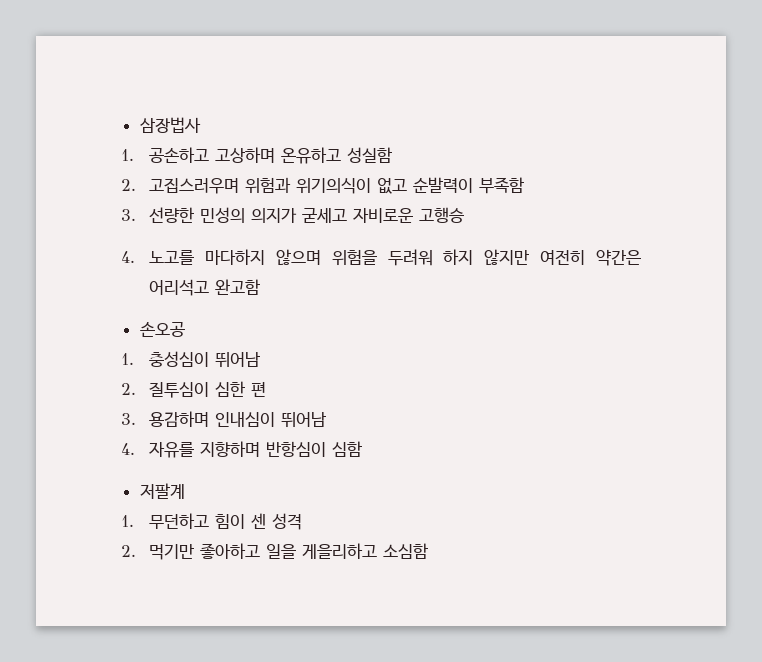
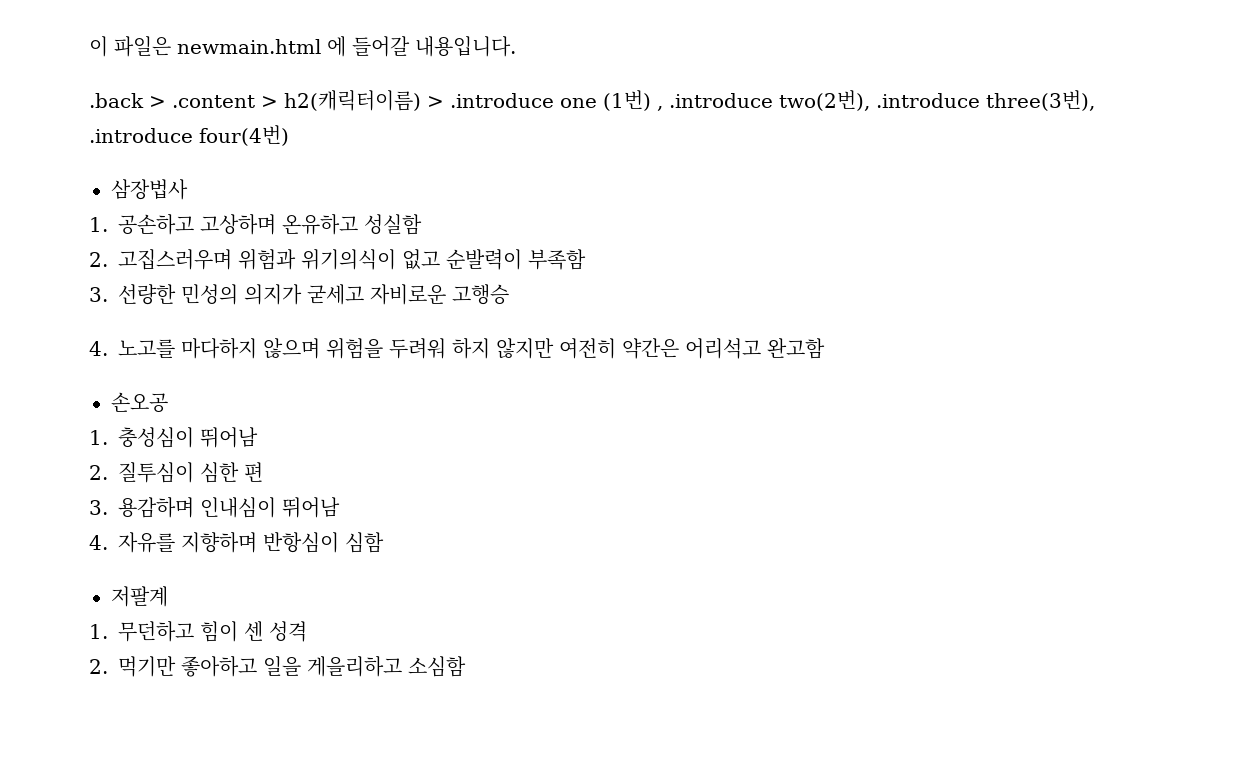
(139, 125) none -> [89,36,516,57] [89,90,1095,111] [89,125,289,146] 이 파일은 newmain.html 에 들어갈 내용입니다. // .back > .content > h2(캐릭터이름) > .introduce one (1번) , .introduce two(2번), .introduce three(3번), .introduce four(4번) //

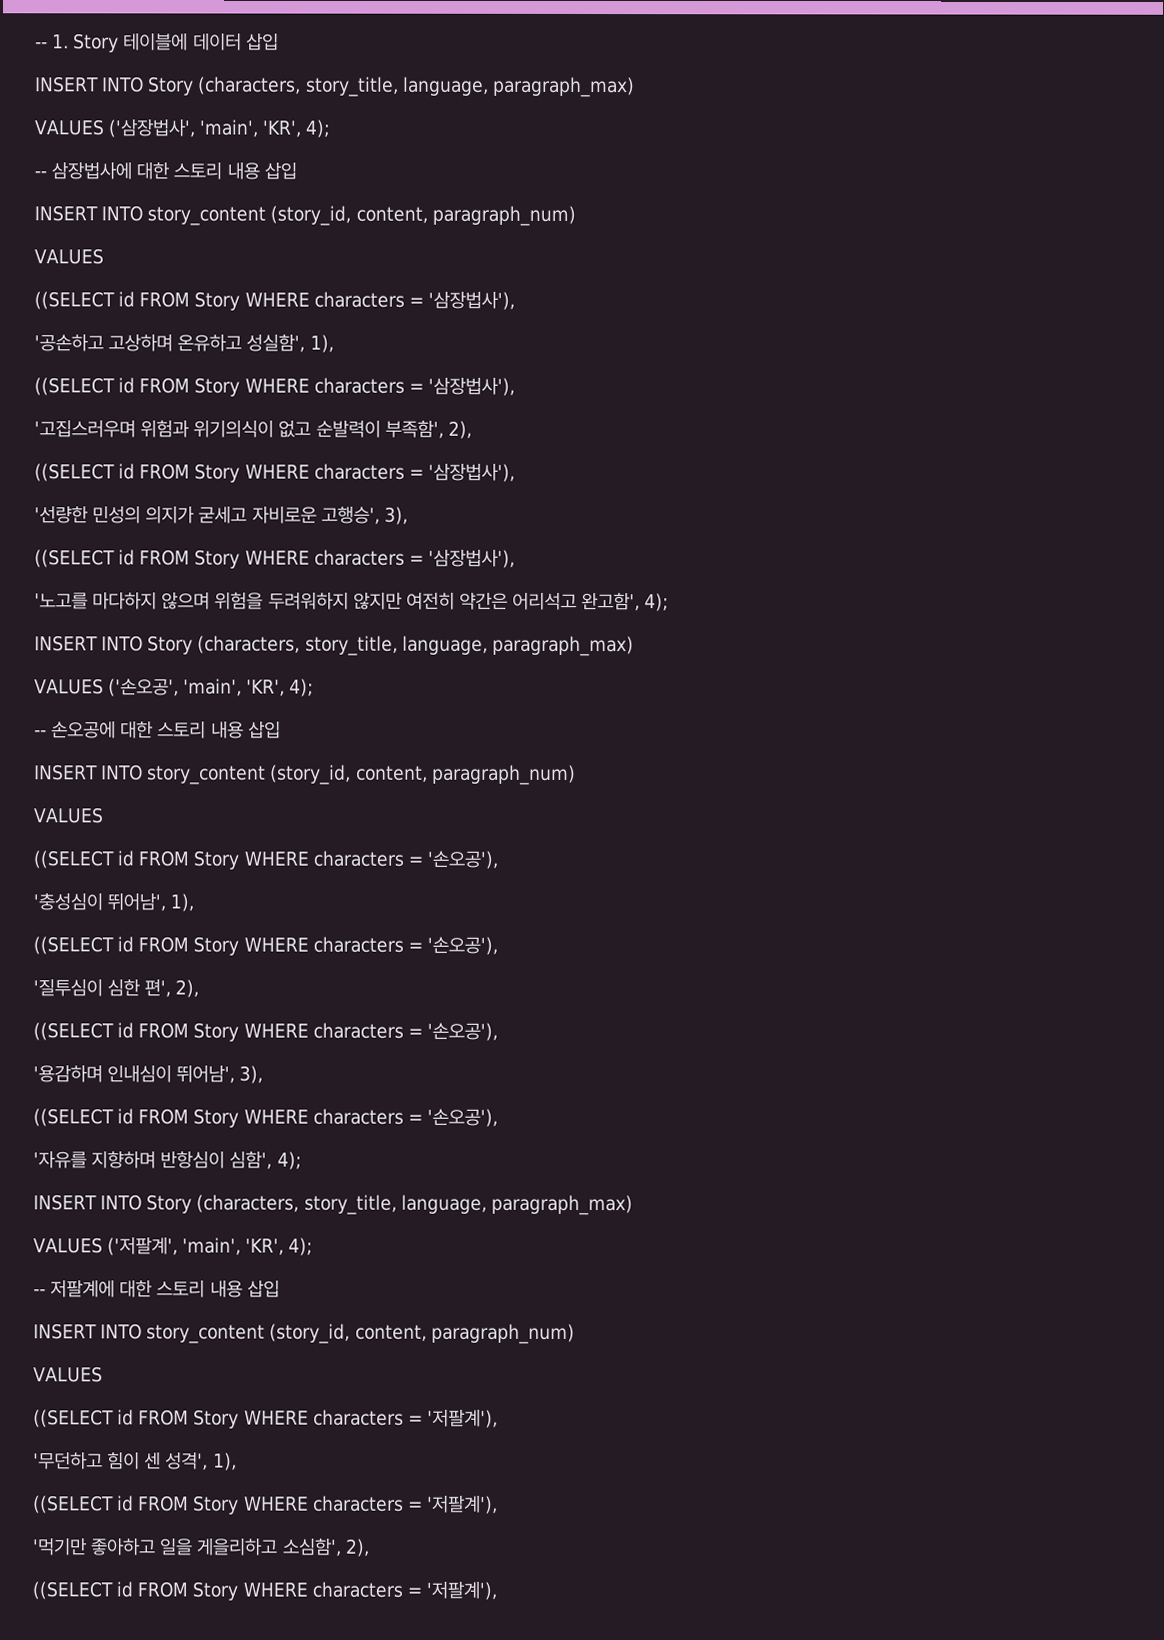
[89,36,516,57] [89,90,1095,111] [89,125,289,146] [111,179,188,200] [89,214,423,235] [89,249,587,270] [89,284,510,305] [89,339,176,358] 이 파일은 newmain.html 에 들어갈 내용입니다. // .back > .content > h2(캐릭터이름) > .introduce one (1번) , .introduce two(2번), .introduce three(3번), .introduce four(4번) // 삼장법사 // 1. 공손하고 고상하며 온유하고 성실함 // 2. 고집스러우며 위험과 위기의식이 없고 순발력이 부족함 // 3. 선량한 민성의 의지가 굳세고 자비로운 고행승 // 4. 노고를 -> [35,33,279,53] [35,76,635,98] [34,119,331,138] [34,162,297,180] [34,205,576,226] [34,248,104,265] [34,291,515,311] [34,333,334,353] [34,377,515,397] [34,419,472,439] [34,463,515,483] [34,506,408,525] [34,549,515,569] [34,592,88,610] -- 1. Story 테이블에 데이터 삽입 // INSERT INTO Story (characters, story_title, language, paragraph_max) // VALUES ('삼장법사', 'main', 'KR', 4); // -- 삼장법사에 대한 스토리 내용 삽입 // INSERT INTO story_content (story_id, content, paragraph_num) // VALUES // ((SELECT id FROM Story WHERE characters = '삼장법사'), // '공손하고 고상하며 온유하고 성실함', 1), // ((SELECT id FROM Story WHERE characters = '삼장법사'), // '고집스러우며 위험과 위기의식이 없고 순발력이 부족함', 2), // ((SELECT id FROM Story WHERE characters = '삼장법사'), // '선량한 민성의 의지가 굳세고 자비로운 고행승', 3), // ((SELECT id FROM Story WHERE characters = '삼장법사'), // '노고를
[389,338,491,359] 두려워 하지 -> [267,592,349,610] 두려워하지
[767,338,826,359] [111,392,168,413] [89,427,259,448] [89,462,264,483] [89,497,341,518] [89,532,385,553] [111,586,168,607] [89,621,308,642] [89,656,467,677] 완고함 // 손오공 // 1. 충성심이 뛰어남 // 2. 질투심이 심한 편 // 3. 용감하며 인내심이 뛰어남 // 4. 자유를 지향하며 반항심이 심함 // 저팔계 // 1. 무던하고 힘이 센 성격 // 2. 먹기만 좋아하고 일을 게을리하고 소심함 -> [581,591,670,612] [34,635,634,657] [34,678,315,697] [34,721,281,739] [34,764,576,785] [33,807,104,824] [33,850,498,870] [33,892,195,912] [33,936,498,956] [33,979,200,998] [33,1022,498,1042] [33,1065,264,1084] [33,1108,498,1128] [33,1150,302,1170] [33,1194,633,1216] [33,1237,314,1256] [33,1280,280,1298] [33,1323,575,1344] [33,1366,103,1383] [33,1409,498,1429] [33,1451,237,1471] [33,1495,498,1515] [32,1537,369,1557] [32,1581,497,1601] 완고함', 4); // INSERT INTO Story (characters, story_title, language, paragraph_max) // VALUES ('손오공', 'main', 'KR', 4); // -- 손오공에 대한 스토리 내용 삽입 // INSERT INTO story_content (story_id, content, paragraph_num) // VALUES // ((SELECT id FROM Story WHERE characters = '손오공'), // '충성심이 뛰어남', 1), // ((SELECT id FROM Story WHERE characters = '손오공'), // '질투심이 심한 편', 2), // ((SELECT id FROM Story WHERE characters = '손오공'), // '용감하며 인내심이 뛰어남', 3), // ((SELECT id FROM Story WHERE characters = '손오공'), // '자유를 지향하며 반항심이 심함', 4); // INSERT INTO Story (characters, story_title, language, paragraph_max) // VALUES ('저팔계', 'main', 'KR', 4); // -- 저팔계에 대한 스토리 내용 삽입 // INSERT INTO story_content (story_id, content, paragraph_num) // VALUES // ((SELECT id FROM Story WHERE characters = '저팔계'), // '무던하고 힘이 센 성격', 1), // ((SELECT id FROM Story WHERE characters = '저팔계'), // '먹기만 좋아하고 일을 게을리하고 소심함', 2), // ((SELECT id FROM Story WHERE characters = '저팔계'),

